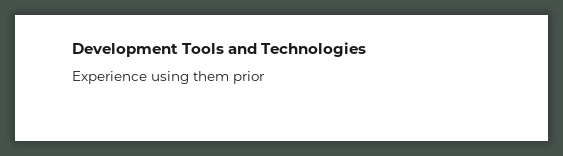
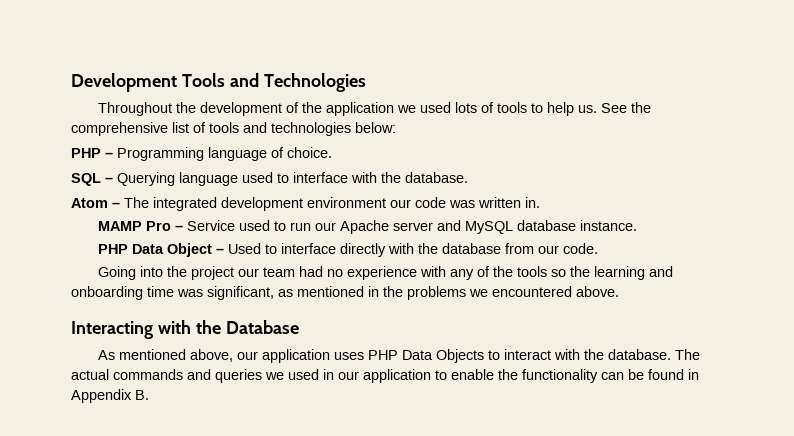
[72,71,264,84] Experience using them prior -> [97,102,651,116] [71,122,396,136] [71,147,332,161] [71,172,468,186] [71,197,540,211] [97,220,637,234] [97,243,598,257] [97,266,673,280] [71,286,619,300] [71,320,299,339] [97,349,700,363] [71,369,699,383] [71,389,149,403] Throughout the development of the application we used lots of tools to help us. See the comprehensive list of tools and technologies below: // PHP – Programming language of choice. // SQL – Querying language used to interface with the database. // Atom – The integrated development environment our code was written in. // MAMP Pro – Service used to run our Apache server and MySQL database instance. // PHP Data Object – Used to interface directly with the database from our code. // Going into the project our team had no experience with any of the tools so the learning and onboarding time was significant, as mentioned in the problems we encountered above. // Interacting with the Database // As mentioned above, our application uses PHP Data Objects to interact with the database. The actual commands and queries we used in our application to enable the functionality can be found in Appendix B.

